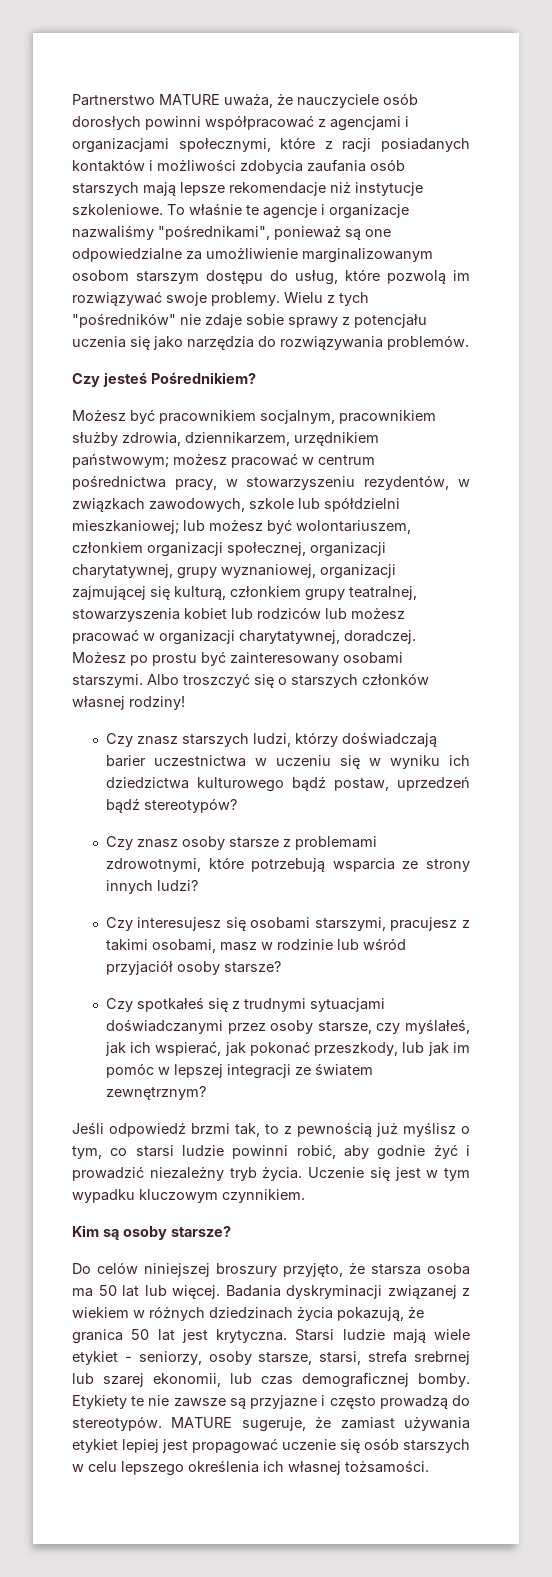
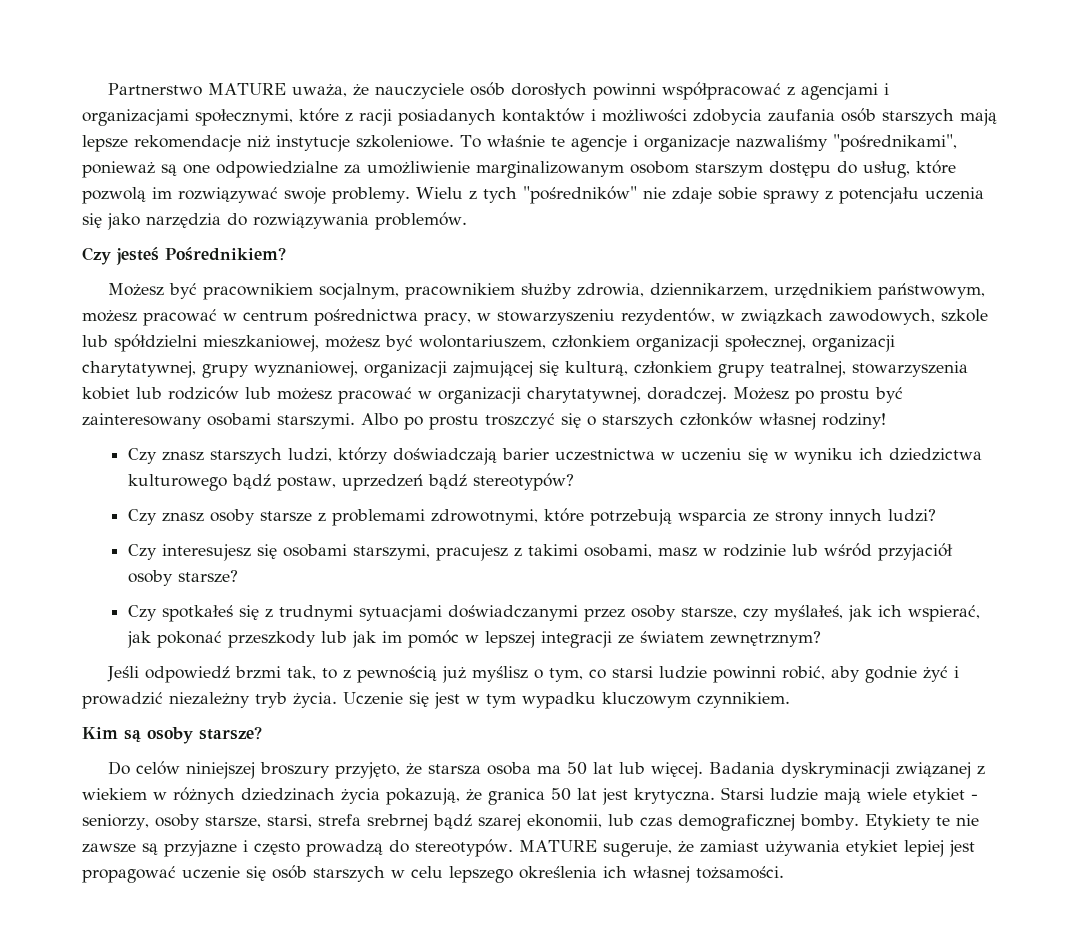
[72,453,169,468] państwowym; -> [878,283,986,300] państwowym,
[72,520,205,534] mieszkaniowej; lub -> [203,335,319,352] mieszkaniowej,
(179, 679) none -> [404,415,479,430] po prostu
[314,1042,399,1056] przeszkody, -> [227,631,316,648] przeszkody
[72,1373,94,1384] lub -> [432,814,472,829] bądź

